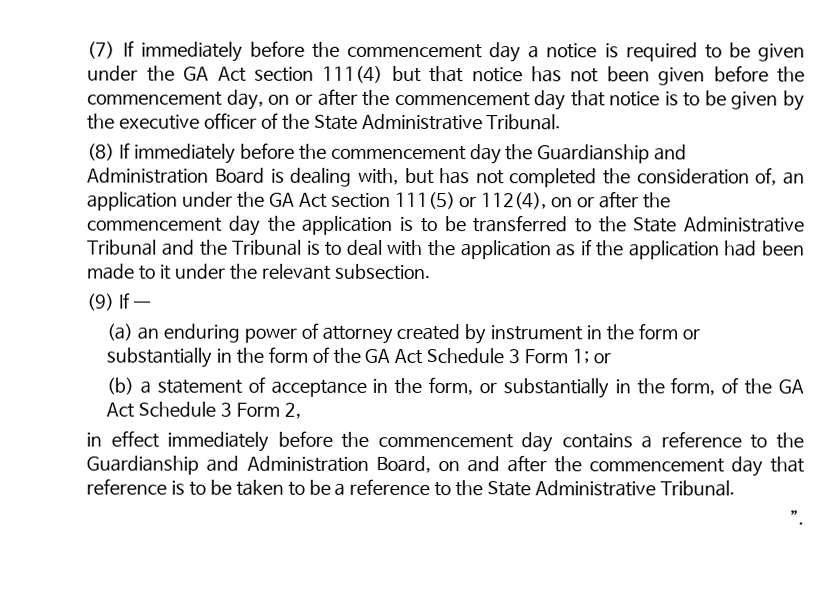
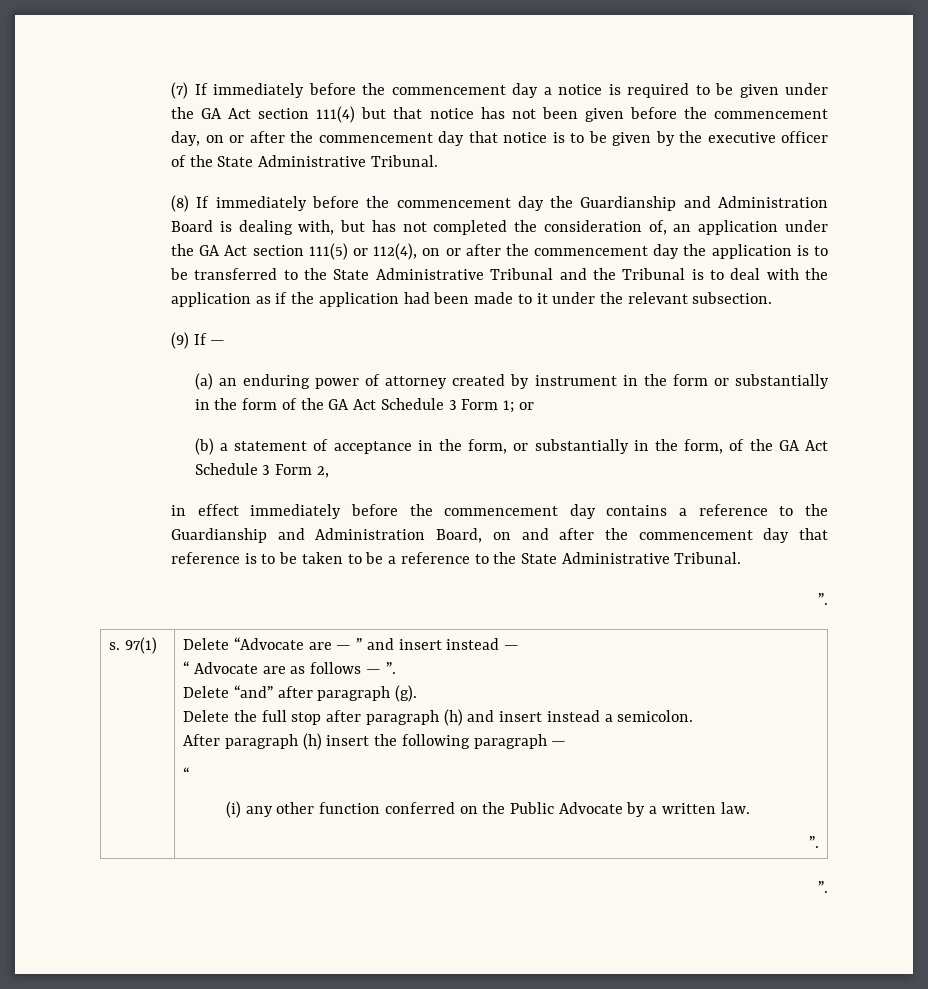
(804, 517) none -> [109,637,158,654] [183,637,520,650] [183,661,396,674] [183,685,418,702] [183,709,694,726] [183,733,567,750] [183,767,190,780] [225,801,750,818] [808,836,819,848] [818,881,828,893] // s. 97(1) | Delete “Advocate are — ” and insert instead — // “ Advocate are as follows — ”. // Delete “and” after paragraph (g). // Delete the full stop after paragraph (h) and insert instead a semicolon. // After paragraph (h) insert the following paragraph — // “ // (i) any other function conferred on the Public Advocate by a written law. // ”. // ”.

